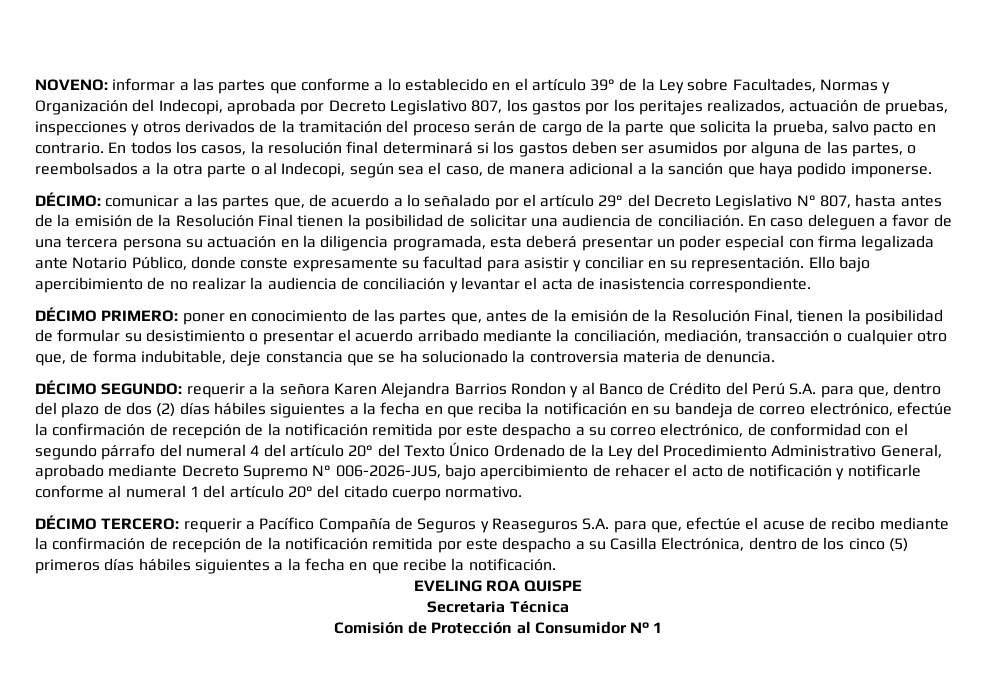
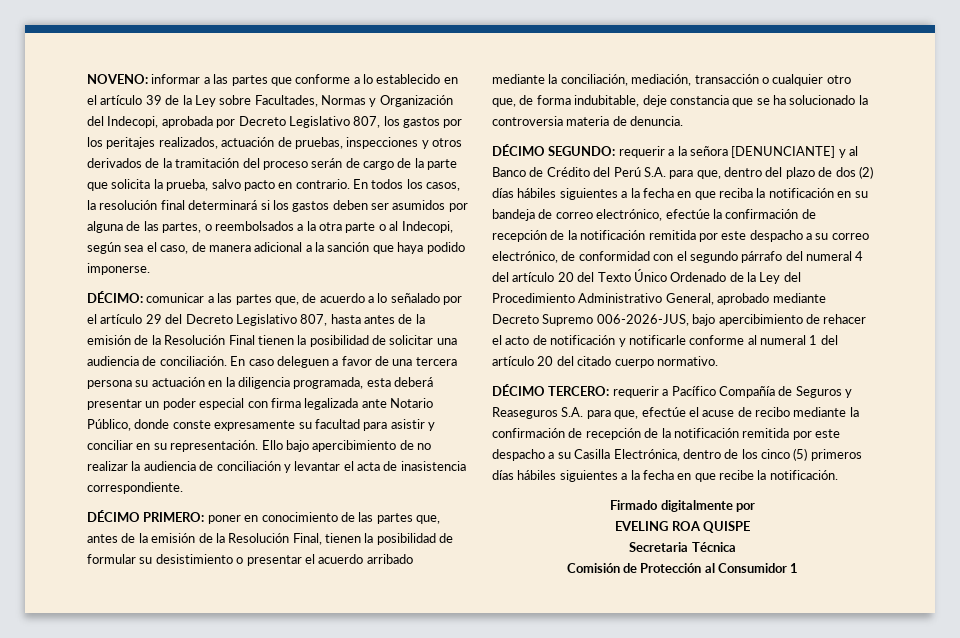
[590,79,616,91] 39° -> [145,95,162,105] 39
[598,195,624,207] 29° -> [145,314,162,324] 29
[796,195,816,206] N° -> (297, 320) none
[333,382,566,398] Karen Alejandra Barrios Rondon -> [731,146,836,158] [DENUNCIANTE]
[348,445,374,457] 20° -> [557,272,574,282] 20
[312,465,332,476] N° -> (594, 320) none
[287,486,313,498] 20° -> [537,356,554,366] 20
(556, 564) none -> [610,500,755,512] // Firmado digitalmente por
[630,622,650,633] N° -> (788, 568) none

